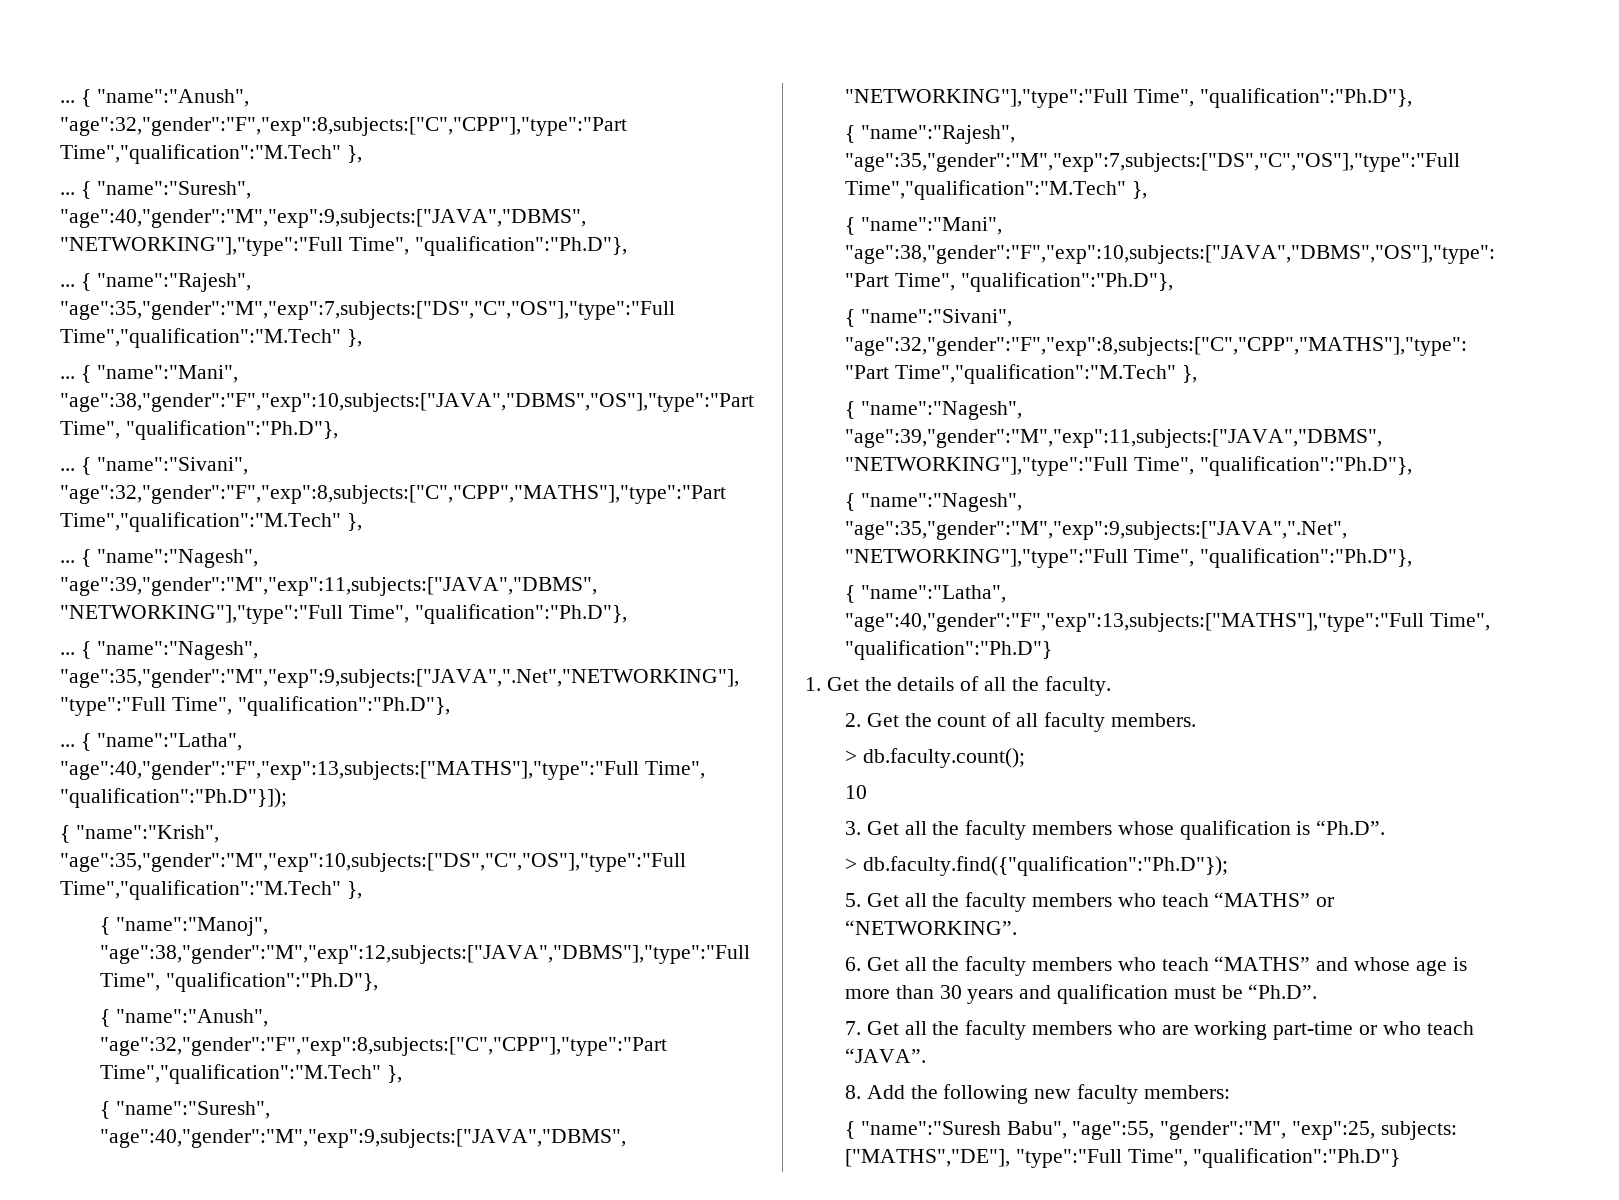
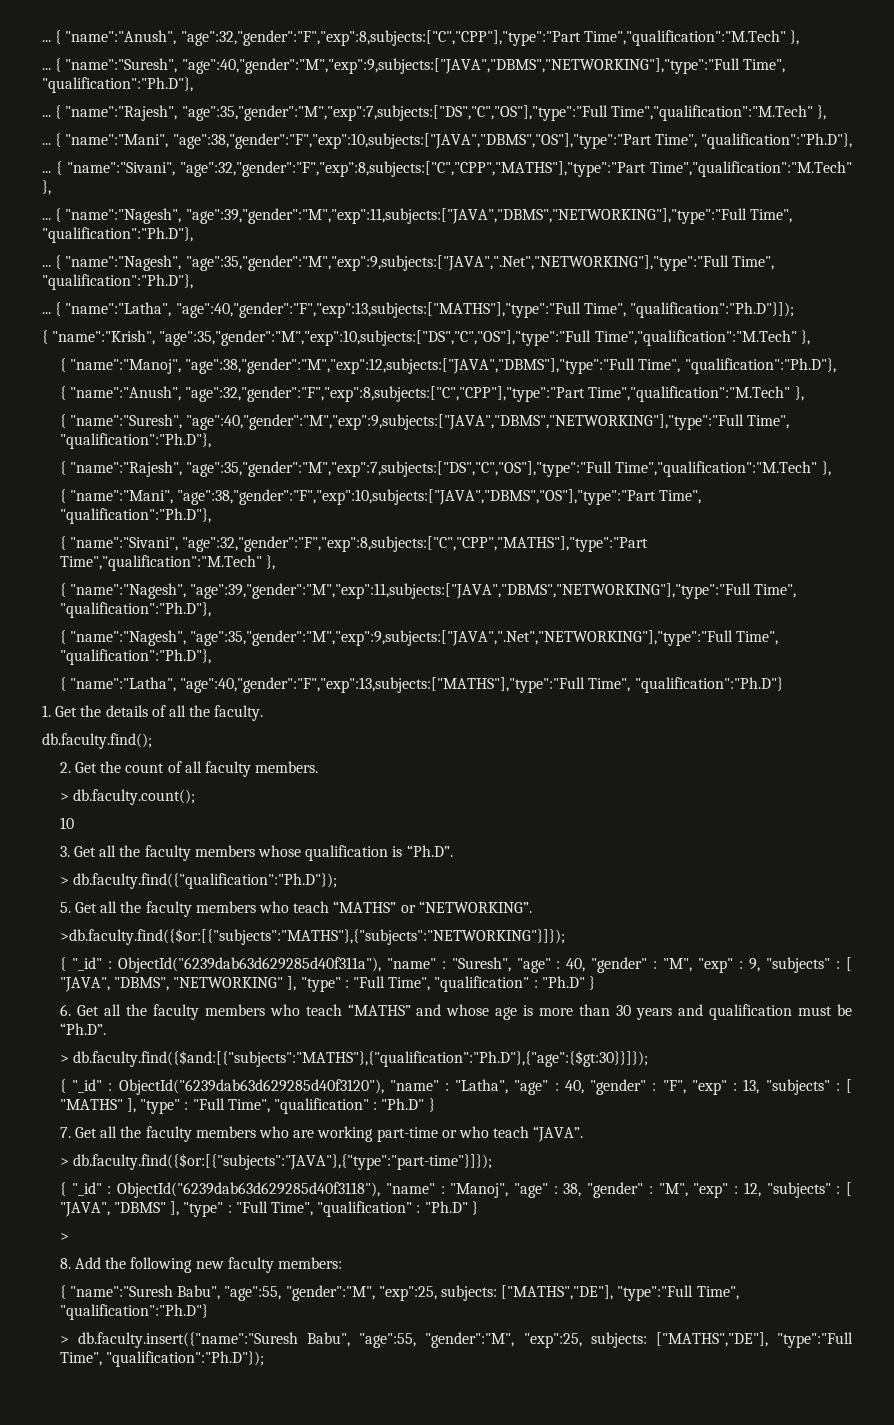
(1111, 686) none -> [42,733,152,749] // db.faculty.find();
(1018, 927) none -> [59,928,565,945] [59,957,852,973] [59,976,595,992] // >db.faculty.find({$or:[{"subjects":"MATHS"},{"subjects":"NETWORKING"}]}); // { "_id" : ObjectId("6239dab63d629285d40f311a"), "name" : "Suresh", "age" : 40, "gender" : "M", "exp" : 9, "subjects" : [ "JAVA", "DBMS", "NETWORKING" ], "type" : "Full Time", "qualification" : "Ph.D" }
(1318, 991) none -> [59,1050,649,1067] [59,1079,853,1095] [59,1098,435,1114] // > db.faculty.find({$and:[{"subjects":"MATHS"},{"qualification":"Ph.D"},{"age":{$gt:30}}]}); // { "_id" : ObjectId("6239dab63d629285d40f3120"), "name" : "Latha", "age" : 40, "gender" : "F", "exp" : 13, "subjects" : [ "MATHS" ], "type" : "Full Time", "qualification" : "Ph.D" }
(927, 1055) none -> [59,1153,493,1170] [59,1182,853,1198] [59,1201,478,1217] [59,1233,69,1241] // > db.faculty.find({$or:[{"subjects":"JAVA"},{"type":"part-time"}]}); // { "_id" : ObjectId("6239dab63d629285d40f3118"), "name" : "Manoj", "age" : 38, "gender" : "M", "exp" : 12, "subjects" : [ "JAVA", "DBMS" ], "type" : "Full Time", "qualification" : "Ph.D" } // >
(1401, 1158) none -> [59,1332,853,1348] [59,1351,265,1367] // > db.faculty.insert({"name":"Suresh Babu", "age":55, "gender":"M", "exp":25, subjects: ["MATHS","DE"], "type":"Full Time", "qualification":"Ph.D"});

